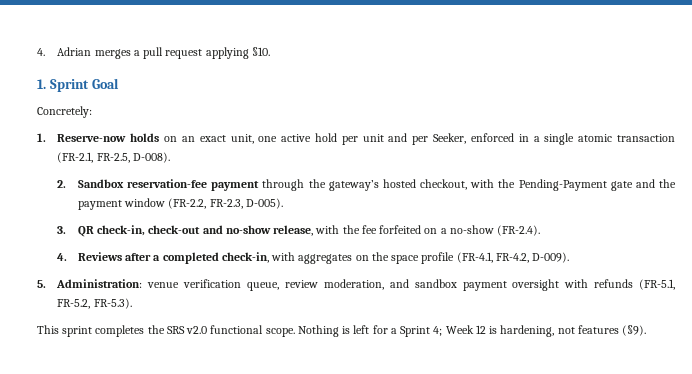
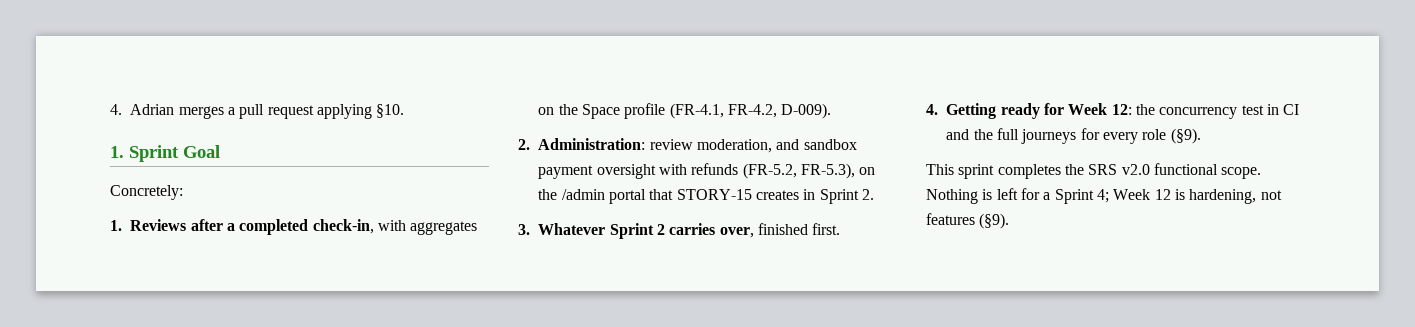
[57,133,676,145] [57,152,170,163] [57,179,677,191] [77,198,283,210] [57,225,541,237] [57,253,68,261] Reserve-now holds on an exact unit, one active hold per unit and per Seeker, enforced in a single atomic transaction (FR-2.1, FR-2.5, D-008). // 2. Sandbox reservation-fee payment through the gateway’s hosted checkout, with the Pending-Payment gate and the payment window (FR-2.2, FR-2.3, D-005). // 3. QR check-in, check-out and no-show release, with the fee forfeited on a no-show (FR-2.4). // 4. -> (122, 225) none
[391,255,420,264] space -> [581,104,620,119] Space
[37,279,280,291] 5. Administration: venue verification queue, -> [518,138,646,150] 2. Administration:
[639,279,676,290] [57,298,132,309] (FR-5.1, FR-5.2, FR-5.3). -> [742,163,876,179] [538,189,874,204] [518,223,841,239] [926,103,1300,119] [946,128,1201,144] (FR-5.2, FR-5.3), on the /admin portal that STORY-15 creates in Sprint 2. // 3. Whatever Sprint 2 carries over, finished first. // 4. Getting ready for Week 12: the concurrency test in CI and the full journeys for every role (§9).

